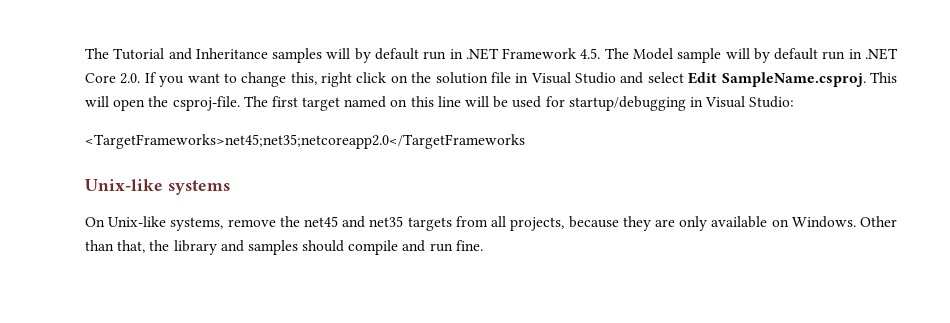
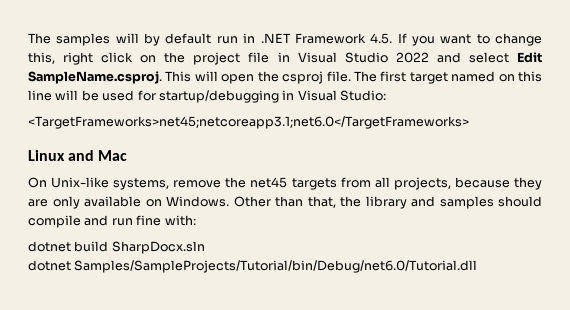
[85,48,268,60] The Tutorial and Inheritance -> [28,33,51,44] The
[604,48,899,63] [85,73,141,84] The Model sample will by default run in .NET Core 2.0. -> (393, 38) none
[435,72,488,84] solution -> [193,52,241,65] project
(617, 78) none -> [395,52,429,63] 2022
[172,96,240,111] csproj-file. -> [282,71,351,84] csproj file.
[85,134,525,149] [85,179,230,195] <TargetFrameworks>net45;net35;netcoreapp2.0</TargetFrameworks // Unix-like systems -> [28,116,469,129] [28,150,128,161] <TargetFrameworks>net45;netcoreapp3.1;net6.0</TargetFrameworks> // Linux and Mac
[342,216,404,228] and net35 -> (288, 182) none
[455,240,483,251] fine. -> [136,215,196,226] [28,241,205,254] [28,260,478,273] fine with: // dotnet build SharpDocx.sln // dotnet Samples/SampleProjects/Tutorial/bin/Debug/net6.0/Tutorial.dll

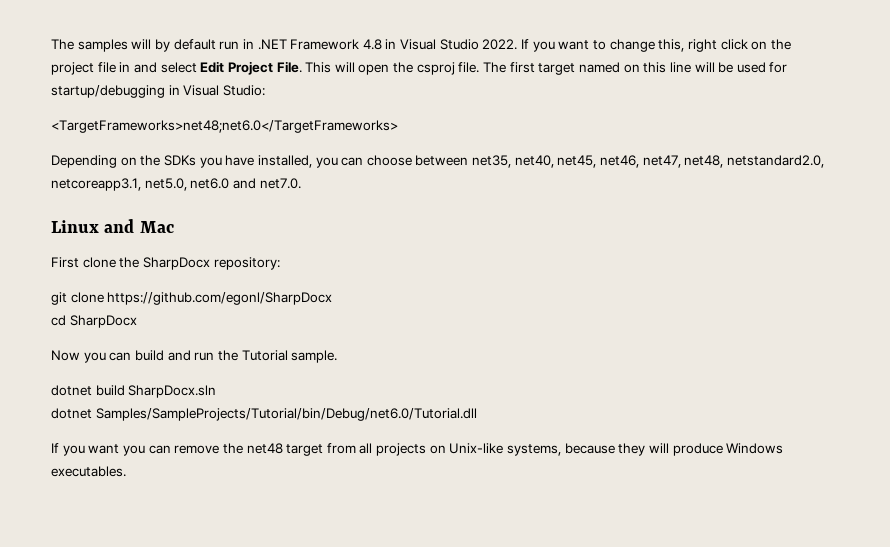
[370,33,393,44] 4.5. -> [362,39,518,50] 4.8 in Visual Studio 2022.
[297,52,429,63] Visual Studio 2022 -> (131, 67) none
[28,71,162,84] SampleName.csproj. -> [227,61,302,75] Project File.
[28,116,469,129] [28,150,128,161] [28,177,542,190] [28,196,542,209] [28,215,196,228] <TargetFrameworks>net45;netcoreapp3.1;net6.0</TargetFrameworks> // Linux and Mac // On Unix-like systems, remove the net45 targets from all projects, because they are only available on Windows. Other than that, the library and samples should compile and run fine with: -> [51,120,398,133] [51,155,824,168] [51,178,301,191] [51,219,174,233] [51,257,280,270] [51,292,333,305] [51,315,137,328] [51,350,338,363] <TargetFrameworks>net48;net6.0</TargetFrameworks> // Depending on the SDKs you have installed, you can choose between net35, net40, net45, net46, net47, net48, netstandard2.0, netcoreapp3.1, net5.0, net6.0 and net7.0. // Linux and Mac // First clone the SharpDocx repository: // git clone https://github.com/egonl/SharpDocx // cd SharpDocx // Now you can build and run the Tutorial sample.
(478, 266) none -> [51,443,784,456] [51,466,126,477] // If you want you can remove the net48 target from all projects on Unix-like systems, because they will produce Windows executables.

